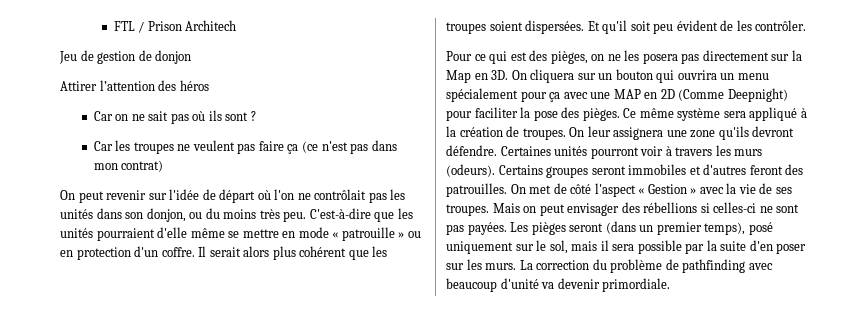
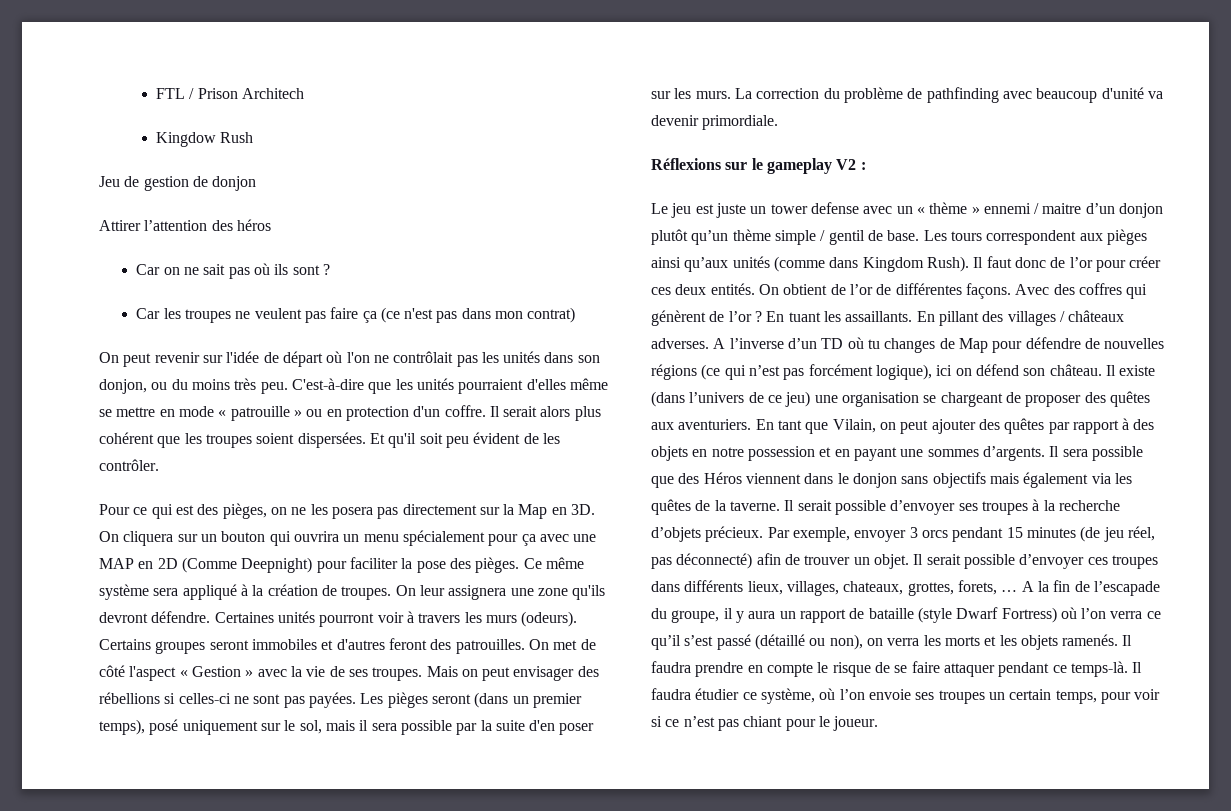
(237, 25) none -> [155,132,254,147] // Kingdow Rush
[157,227,188,238] d'elle -> [526,379,566,390] d'elles
(671, 285) none -> [651,158,866,174] [651,202,1164,218] [651,229,1147,245] [651,256,1162,272] [651,283,1148,299] [651,310,1125,326] [651,337,1165,353] [651,364,1156,380] [651,391,1150,407] [651,418,1155,434] [651,446,1143,461] [651,472,1132,488] [651,499,1120,515] [651,526,1155,542] [651,553,1158,569] [651,580,1160,596] [651,607,1161,623] [651,634,1133,650] [651,661,1143,677] [651,688,1161,704] [651,716,879,731] // Réflexions sur le gameplay V2 : // Le jeu est juste un tower defense avec un « thème » ennemi / maitre d’un donjon plutôt qu’un thème simple / gentil de base. Les tours correspondent aux pièges ainsi qu’aux unités (comme dans Kingdom Rush). Il faut donc de l’or pour créer ces deux entités. On obtient de l’or de différentes façons. Avec des coffres qui génèrent de l’or ? En tuant les assaillants. En pillant des villages / châteaux adverses. A l’inverse d’un TD où tu changes de Map pour défendre de nouvelles régions (ce qui n’est pas forcément logique), ici on défend son château. Il existe (dans l’univers de ce jeu) une organisation se chargeant de proposer des quêtes aux aventuriers. En tant que Vilain, on peut ajouter des quêtes par rapport à des objets en notre possession et en payant une sommes d’argents. Il sera possible que des Héros viennent dans le donjon sans objectifs mais également via les quêtes de la taverne. Il serait possible d’envoyer ses troupes à la recherche d’objets précieux. Par exemple, envoyer 3 orcs pendant 15 minutes (de jeu réel, pas déconnecté) afin de trouver un objet. Il serait possible d’envoyer ces troupes dans différents lieux, villages, chateaux, grottes, forets, … A la fin de l’escapade du groupe, il y aura un rapport de bataille (style Dwarf Fortress) où l’on verra ce qu’il s’est passé (détaillé ou non), on verra les morts et les objets ramenés. Il faudra prendre en compte le risque de se faire attaquer pendant ce temps-là. Il faudra étudier ce système, où l’on envoie ses troupes un certain temps, pour voir si ce n’est pas chiant pour le joueur.

